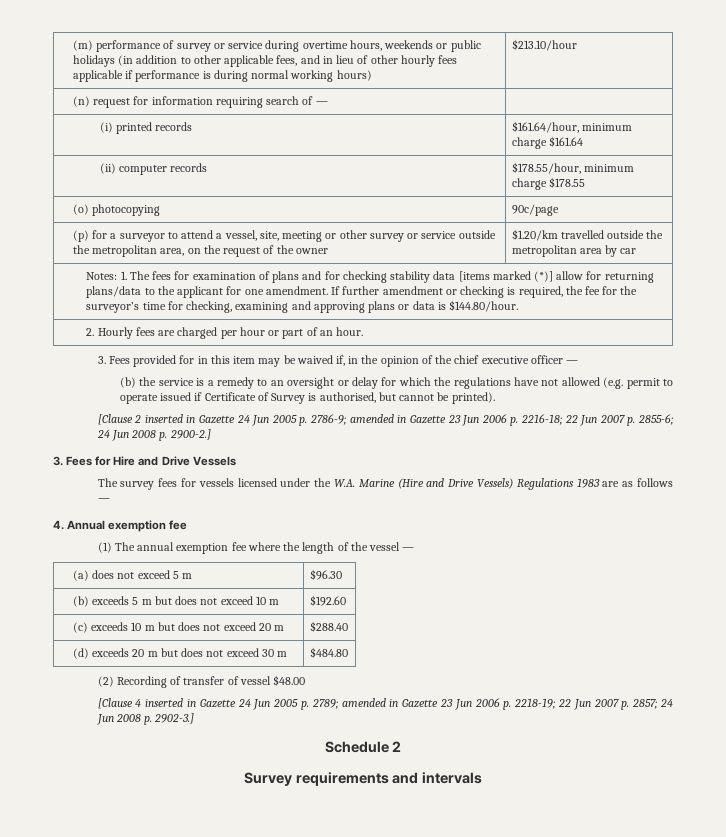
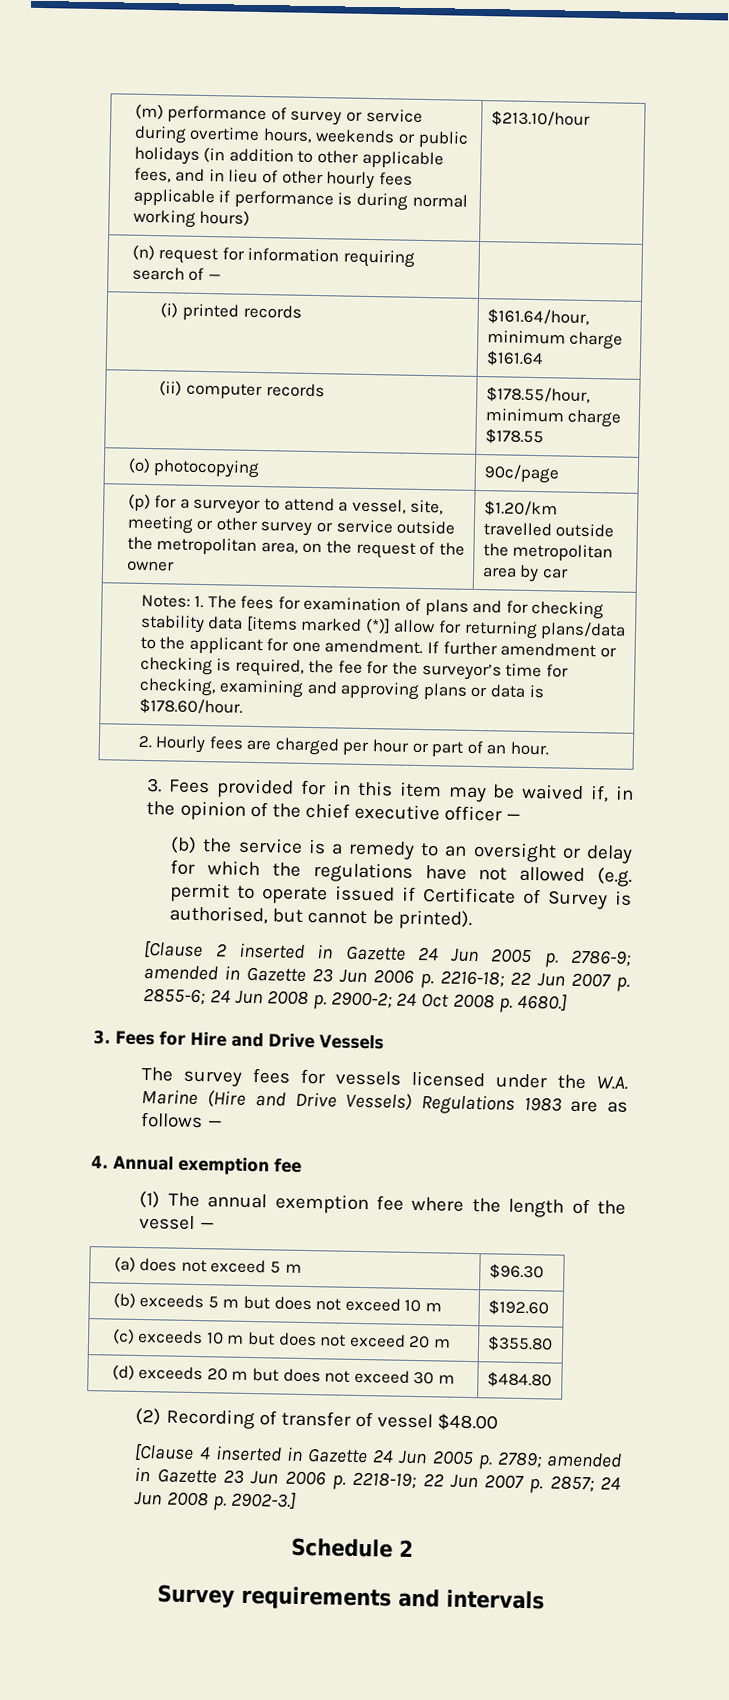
[449,300,519,312] $144.80/hour. -> [138,697,243,715] $178.60/hour.
[169,429,211,440] 2900-2.] -> [331,991,567,1013] 2900-2; 24 Oct 2008 p. 4680.]
[309,621,348,632] $288.40 -> [486,1335,553,1352] $355.80

